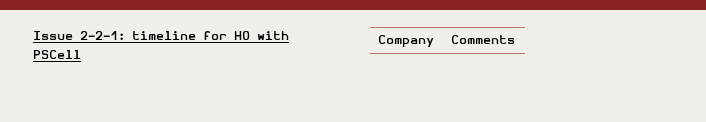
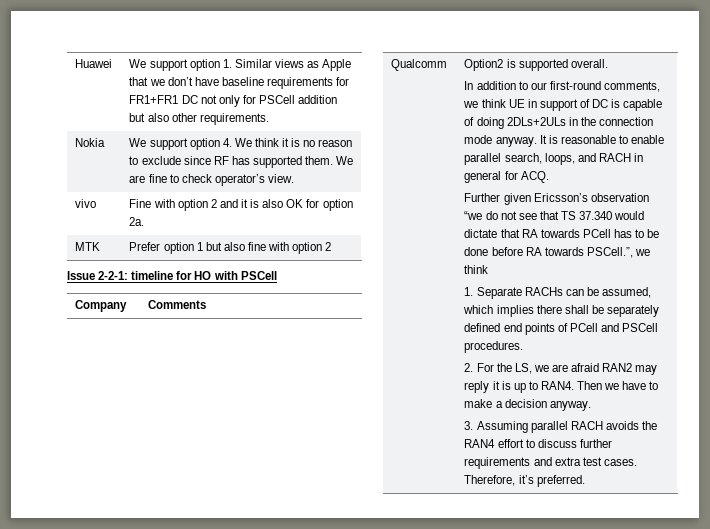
(33, 35) none -> [75,59,113,68] [129,59,352,71] [129,77,350,89] [129,95,338,107] [129,113,269,125] [75,138,106,147] [129,138,353,150] [129,156,354,168] [129,174,295,186] [75,199,97,208] [129,199,353,211] [129,217,145,226] [75,242,101,251] [129,242,332,254] Huawei | We support option 1. Similar views as Apple that we don’t have baseline requirements for FR1+FR1 DC not only for PSCell addition but also other requirements. // Nokia | We support option 4. We think it is no reason to exclude since RF has supported them. We are fine to check operator’s view. // vivo | Fine with option 2 and it is also OK for option 2a. // MTK | Prefer option 1 but also fine with option 2 //
(516, 39) none -> [391,59,448,71] [464,59,608,71] [464,81,661,92] [463,99,663,111] [464,117,654,129] [464,135,665,147] [464,153,644,165] [464,171,549,183] [464,193,649,205] [464,211,645,220] [464,229,660,238] [464,247,651,258] [464,265,489,274] [464,287,652,299] [463,305,660,317] [464,323,659,335] [464,341,524,353] [464,363,658,375] [464,381,659,393] [464,399,591,411] [464,421,658,433] [464,439,612,448] [464,457,637,469] [464,475,585,487] // Qualcomm | Option2 is supported overall. // In addition to our first-round comments, we think UE in support of DC is capable of doing 2DLs+2ULs in the connection mode anyway. It is reasonable to enable parallel search, loops, and RACH in general for ACQ. // Further given Ericsson’s observation “we do not see that TS 37.340 would dictate that RA towards PCell has to be done before RA towards PSCell.”, we think // 1. Separate RACHs can be assumed, which implies there shall be separately defined end points of PCell and PSCell procedures. // 2. For the LS, we are afraid RAN2 may reply it is up to RAN4. Then we have to make a decision anyway. // 3. Assuming parallel RACH avoids the RAN4 effort to discuss further requirements and extra test cases. Therefore, it’s preferred.

